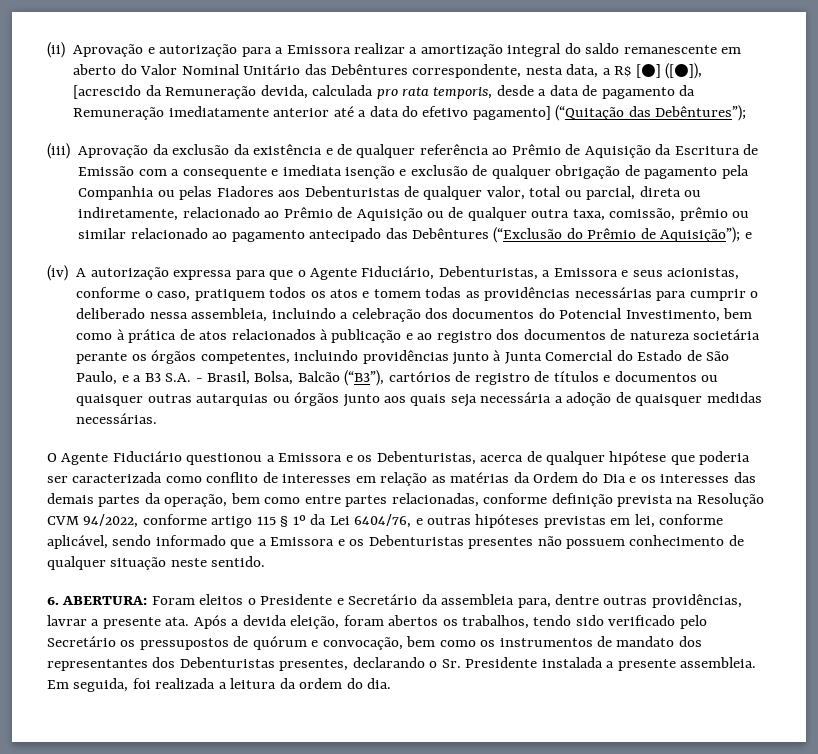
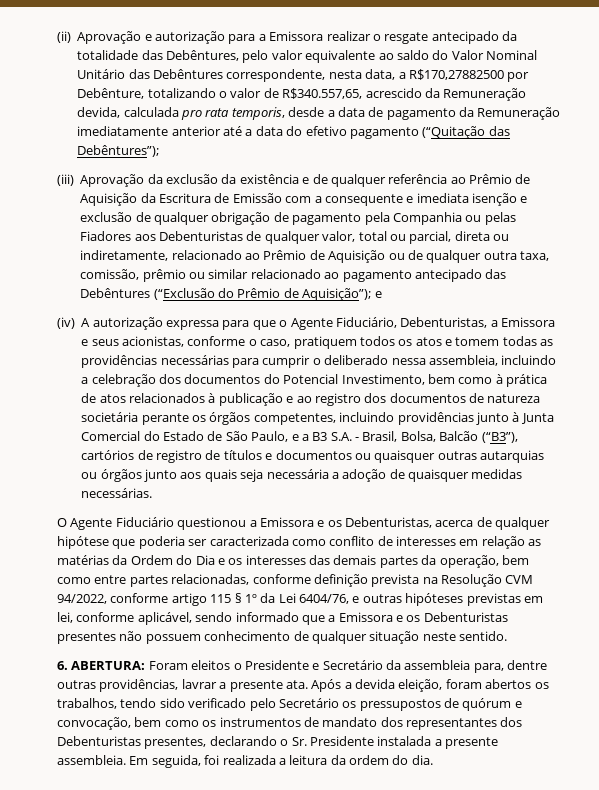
[409,43,742,57] [73,64,117,75] a amortização integral do saldo remanescente em aberto -> [372,31,517,44] [77,50,429,63] o resgate antecipado da totalidade das Debêntures, pelo valor equivalente ao saldo
[614,63,703,79] [73,85,142,99] R$ [●] ([●]), [acrescido -> [408,69,530,82] [77,88,422,99] R$170,27882500 por Debênture, totalizando o valor de R$340.557,65, acrescido
[472,106,551,120] pagamento] -> [349,127,419,139] pagamento

